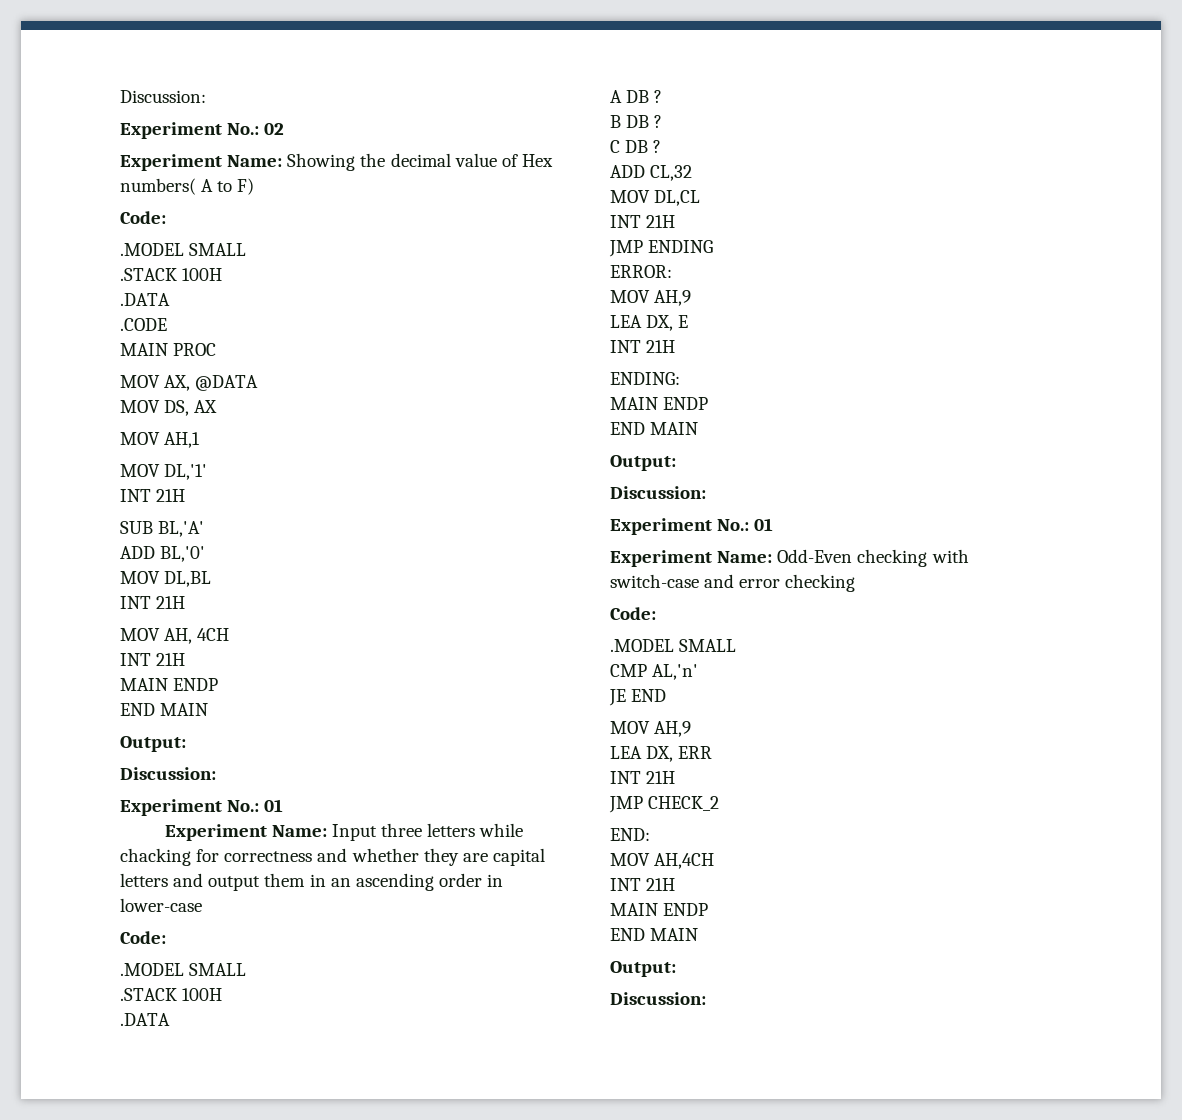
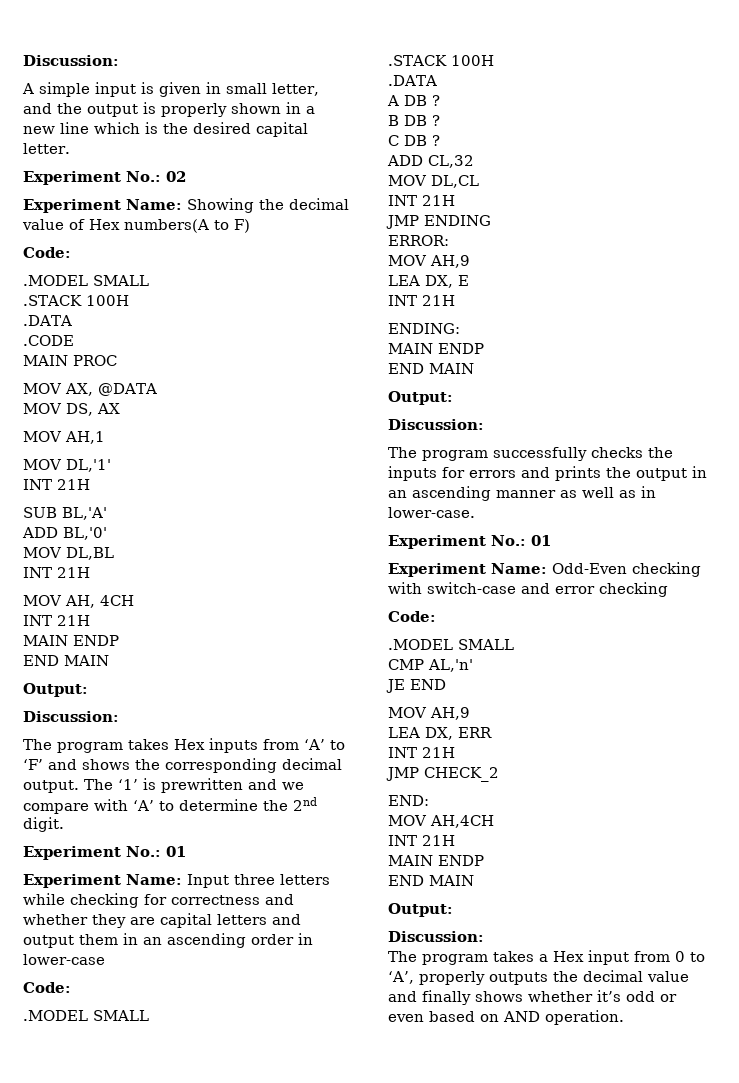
[120,90,206,103] Discussion: -> [23,55,119,66] [22,82,319,97] [23,102,315,117] [23,122,308,137] [23,143,70,154] Discussion: // A simple input is given in small letter, and the output is properly shown in a new line which is the desired capital letter.
[120,178,214,195] numbers( A -> [124,219,209,233] numbers(A
(216, 773) none -> [23,738,345,753] [23,758,342,773] [23,778,304,793] [23,797,317,814] [23,817,64,832] // The program takes Hex inputs from ‘A’ to ‘F’ and shows the corresponding decimal output. The ‘1’ is prewritten and we compare with ‘A’ to determine the 2nd digit.
[120,848,191,866] chacking -> [70,893,139,908] checking
(706, 492) none -> [388,447,673,461] [388,466,707,481] [388,486,656,501] [388,507,475,518] // The program successfully checks the inputs for errors and prints the output in an ascending manner as well as in lower-case.
(706, 998) none -> [388,950,705,965] [388,970,689,985] [388,990,677,1005] [388,1010,624,1025] // The program takes a Hex input from 0 to ‘A’, properly outputs the decimal value and finally shows whether it’s odd or even based on AND operation.

